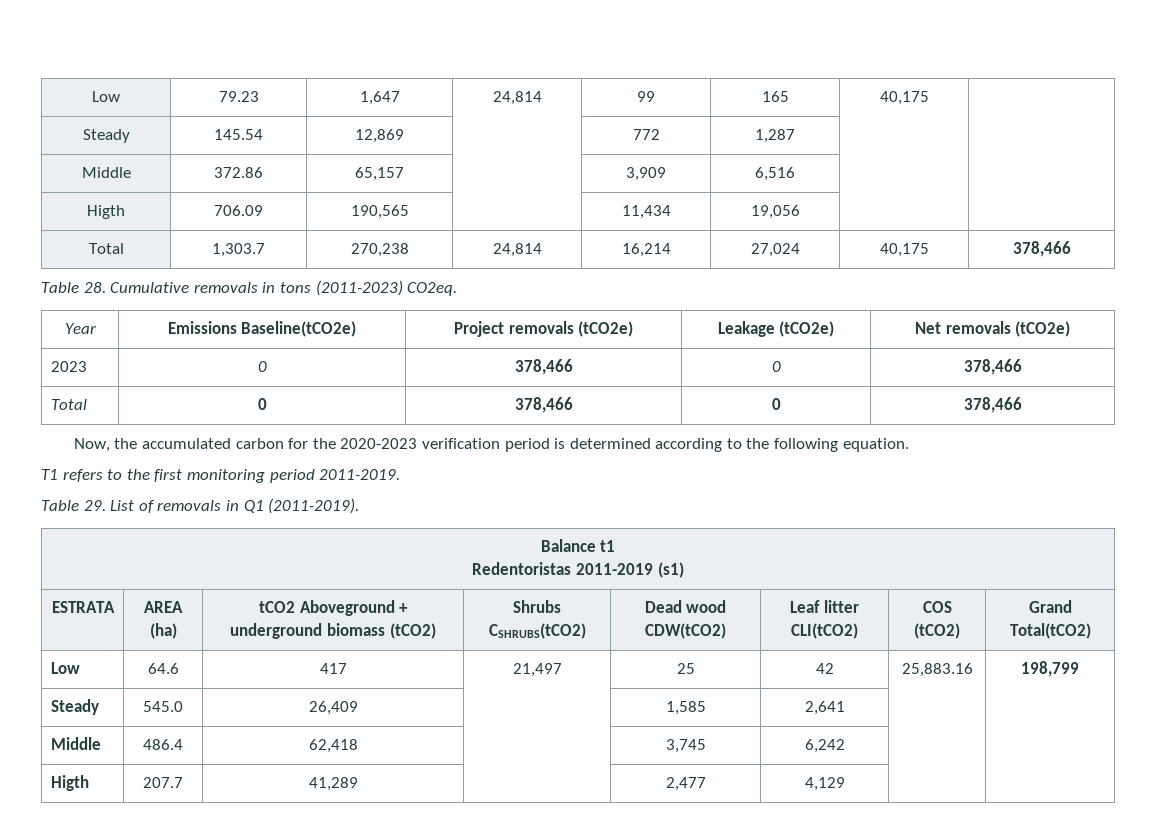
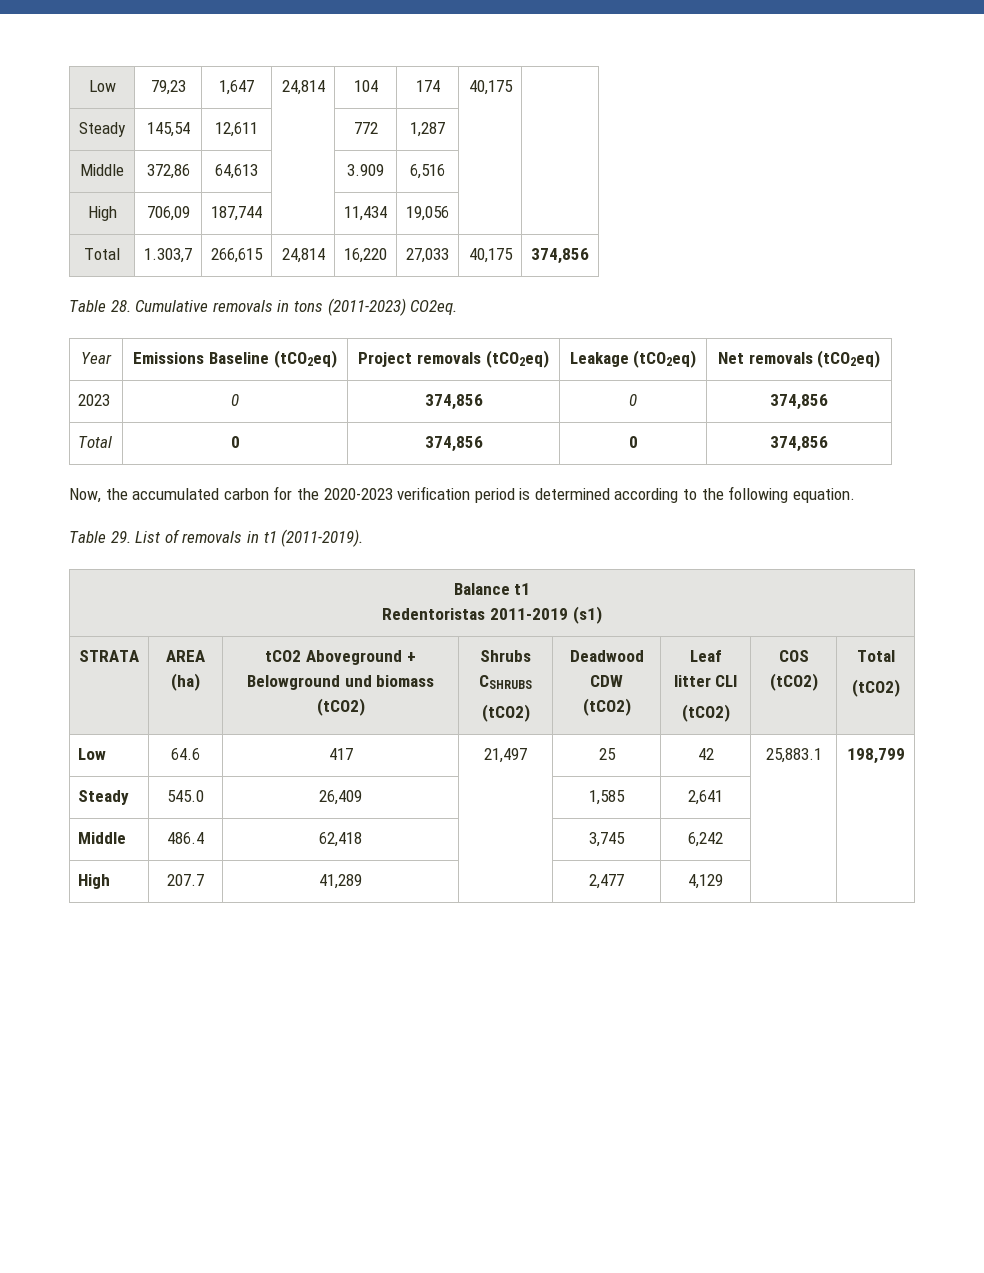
[92,91,120,102] [218,91,259,102] Low | 79.23 -> [88,80,116,92] [150,80,186,95] Low | 79,23
[637,91,655,102] [761,91,789,102] 99 | 165 -> [353,80,378,92] [415,80,440,92] 104 | 174
[213,129,263,140] [355,129,404,143] 145.54 | 12,869 -> [146,122,190,137] [215,122,258,137] 145,54 | 12,611
[213,167,263,178] [355,167,404,181] [626,167,666,181] [755,167,795,181] [87,205,125,219] [213,205,263,216] [350,205,409,219] 372.86 | 65,157 | | 3,909 | 6,516 | | // Higth | 706.09 | 190,565 -> [146,164,190,179] [215,164,258,179] [346,164,384,176] [409,164,445,179] [87,206,117,221] [146,206,190,221] [211,206,262,221] 372,86 | 64,613 | | 3.909 | 6,516 | | // High | 706,09 | 187,744
[211,243,265,257] [350,243,409,257] [492,243,542,257] [621,243,671,257] [750,243,800,257] [879,243,929,257] [1012,241,1071,257] 1,303.7 | 270,238 | 24,814 | 16,214 | 27,024 | 40,175 | 378,466 -> [144,248,192,263] [211,248,263,263] [281,248,325,263] [343,248,387,263] [405,248,449,263] [468,248,513,263] [531,248,589,264] 1.303,7 | 266,615 | 24,814 | 16,220 | 27,033 | 40,175 | 374,856
[241,321,357,337] Baseline(tCO2e) -> [209,350,337,368] Baseline (tCO2eq)
[578,321,634,337] (tCO2e) -> [485,350,549,368] (tCO2eq)
[779,321,835,337] (tCO2e) -> [633,350,697,368] (tCO2eq)
[1015,321,1071,337] (tCO2e) -> [817,350,881,368] (tCO2eq)
[514,359,573,375] [771,361,781,372] [963,359,1022,375] 378,466 | 0 | 378,466 -> [424,394,483,410] [629,394,637,406] [770,394,828,410] 374,856 | 0 | 374,856
[514,397,573,413] [771,398,781,410] [963,397,1022,413] 378,466 | 0 | 378,466 -> [424,436,483,452] [628,436,638,448] [770,436,828,452] 374,856 | 0 | 374,856
[41,469,401,483] // T1 refers to the first monitoring period 2011-2019. -> (855, 495) none
[243,500,264,513] Q1 -> [263,531,277,543] t1
[51,601,115,613] ESTRATA -> [79,650,139,662] STRATA
[230,623,323,639] underground -> [246,675,372,690] Belowground und
[488,623,586,639] [644,600,727,613] [645,623,726,639] CSHRUBS(tCO2) | Dead wood CDW(tCO2) -> [478,675,532,689] [481,704,530,722] [569,650,644,662] [590,675,623,687] [582,698,631,716] CSHRUBS // (tCO2) | Deadwood CDW // (tCO2)
[791,623,858,639] CLI(tCO2) -> [715,675,738,687] [681,704,730,722] CLI // (tCO2)
[1028,600,1072,613] [1009,623,1091,639] Grand Total(tCO2) -> [856,650,895,662] [851,679,900,697] Total // (tCO2)
[901,663,973,677] 25,883.16 -> [765,748,822,763] 25,883.1
[50,775,89,791] Higth -> [78,874,111,889] High

